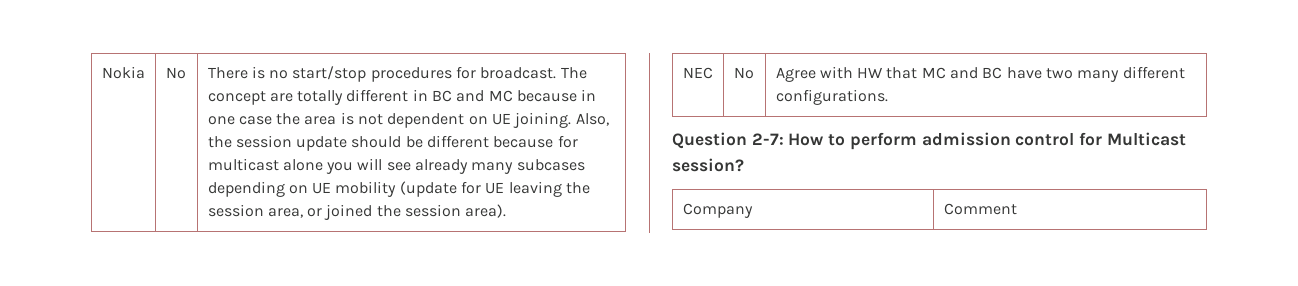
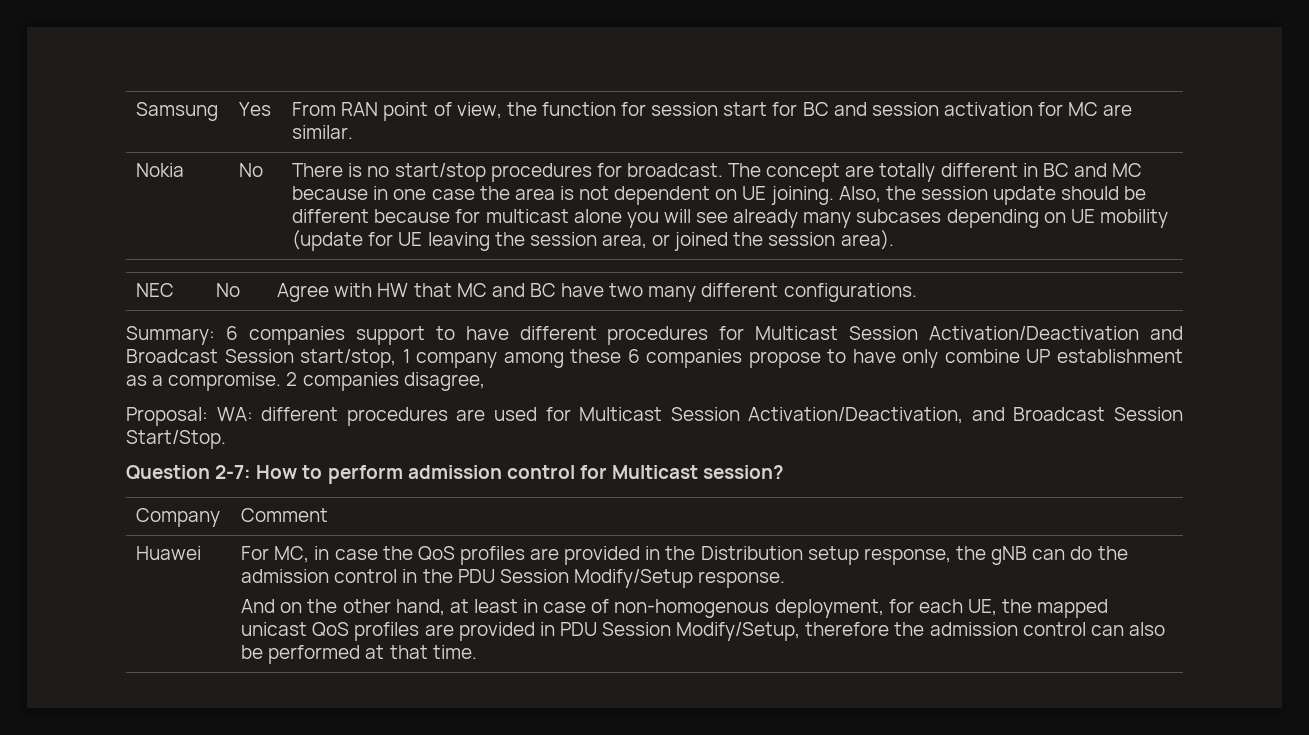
(101, 72) none -> [136,102,219,121] [239,102,272,116] [292,102,1133,121] [292,125,354,139] Samsung | Yes | From RAN point of view, the function for session start for BC and session activation for MC are similar. //
(888, 97) none -> [126,326,1183,345] [126,349,1183,368] [126,372,485,391] [126,407,1183,426] [126,430,226,449] // Summary: 6 companies support to have different procedures for Multicast Session Activation/Deactivation and Broadcast Session start/stop, 1 company among these 6 companies propose to have only combine UP establishment as a compromise. 2 companies disagree, // Proposal: WA: different procedures are used for Multicast Session Activation/Deactivation, and Broadcast Session Start/Stop.
(1017, 209) none -> [136,546,202,560] [241,546,1128,565] [241,569,786,588] [241,599,1109,618] [241,622,1165,641] [241,645,477,664] // Huawei | For MC, in case the QoS profiles are provided in the Distribution setup response, the gNB can do the admission control in the PDU Session Modify/Setup response. // And on the other hand, at least in case of non-homogenous deployment, for each UE, the mapped unicast QoS profiles are provided in PDU Session Modify/Setup, therefore the admission control can also be performed at that time.

